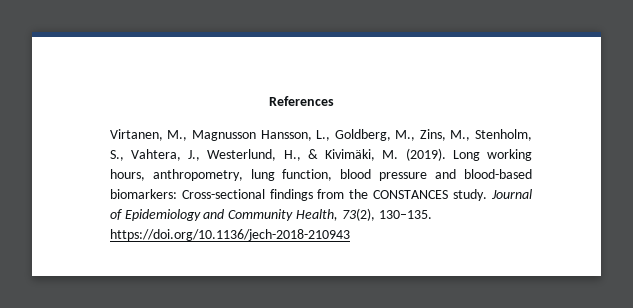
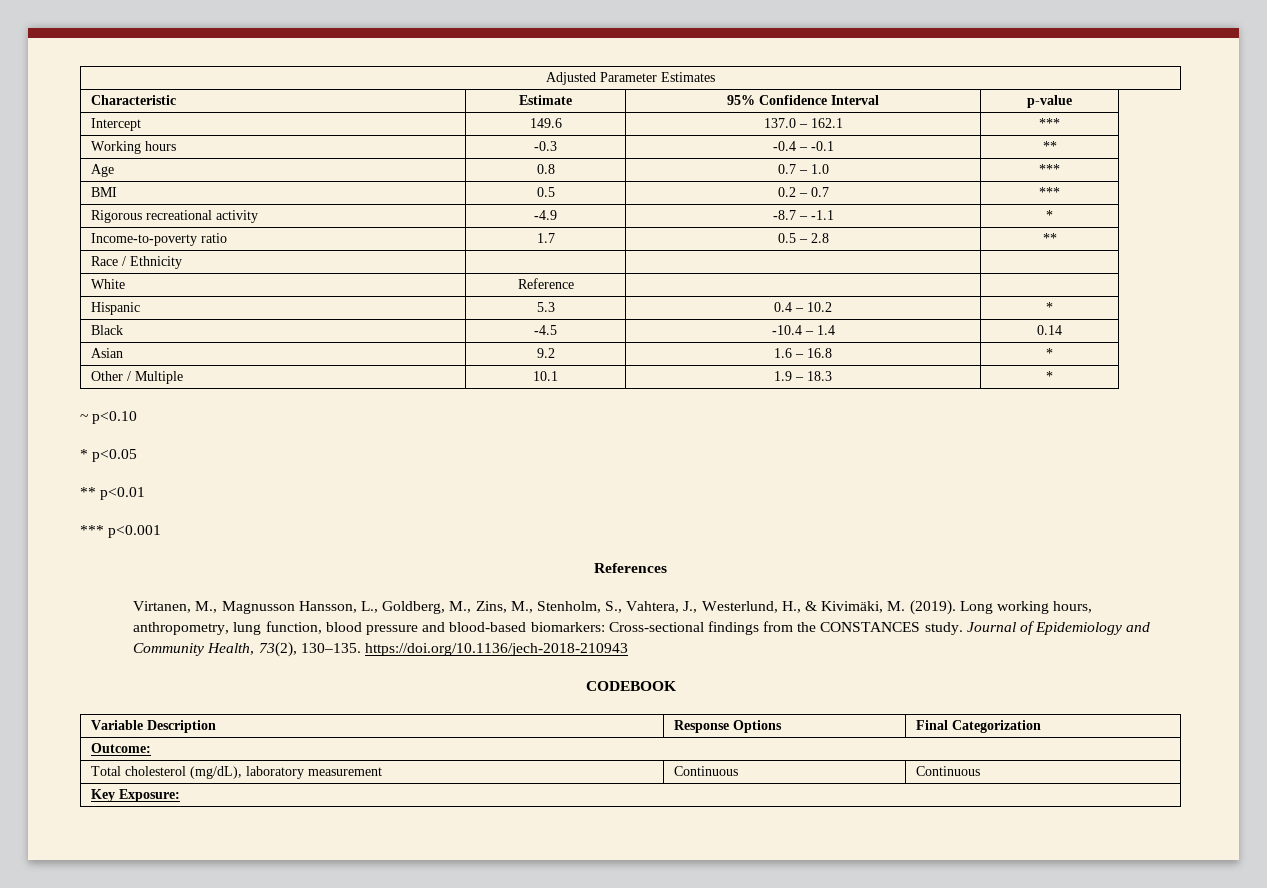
(269, 101) none -> [546,72,715,85] [91,95,177,105] [519,95,572,105] [727,95,879,105] [1027,95,1072,108] [91,118,142,131] [529,118,562,128] [763,118,843,128] [1039,118,1060,128] [91,141,177,154] [534,141,557,151] [772,141,834,151] [1042,141,1057,151] [91,164,115,177] [536,164,555,174] [777,164,829,174] [1039,164,1060,174] [91,187,118,197] [536,187,555,197] [777,187,829,197] [1039,187,1060,197] [91,210,259,223] [534,210,557,220] [772,210,834,220] [1046,210,1053,220] [91,233,228,246] [536,233,555,243] [777,233,829,243] [1042,233,1057,243] [91,256,183,269] [91,279,126,289] [517,278,574,289] [91,302,141,315] [536,302,555,312] [774,302,832,312] [1046,302,1053,312] [91,325,124,335] [534,325,557,335] [771,325,835,335] [1037,325,1062,335] [91,348,124,358] [536,348,555,358] [774,348,832,358] [1046,348,1053,358] [91,371,184,384] [533,371,558,381] [774,371,832,381] [1046,371,1053,381] [80,411,138,424] [80,449,138,462] [80,487,146,500] [80,525,162,538] Adjusted Parameter Estimates // Characteristic | Estimate | 95% Confidence Interval | p-value // Intercept | 149.6 | 137.0 – 162.1 | *** // Working hours | -0.3 | -0.4 – -0.1 | ** // Age | 0.8 | 0.7 – 1.0 | *** // BMI | 0.5 | 0.2 – 0.7 | *** // Rigorous recreational activity | -4.9 | -8.7 – -1.1 | * // Income-to-poverty ratio | 1.7 | 0.5 – 2.8 | ** // Race / Ethnicity | | | // White | Reference | | // Hispanic | 5.3 | 0.4 – 10.2 | * // Black | -4.5 | -10.4 – 1.4 | 0.14 // Asian | 9.2 | 1.6 – 16.8 | * // Other / Multiple | 10.1 | 1.9 – 18.3 | * // ~ p<0.10 // * p<0.05 // ** p<0.01 // *** p<0.001 //
(350, 235) none -> [585,681,676,691] [91,720,217,733] [674,720,783,733] [916,720,1042,733] [91,743,152,753] [91,766,383,779] [674,766,739,776] [916,766,981,776] [91,789,181,802] // CODEBOOK // Variable Description | Response Options | Final Categorization // Outcome: // Total cholesterol (mg/dL), laboratory measurement | Continuous | Continuous // Key Exposure:

